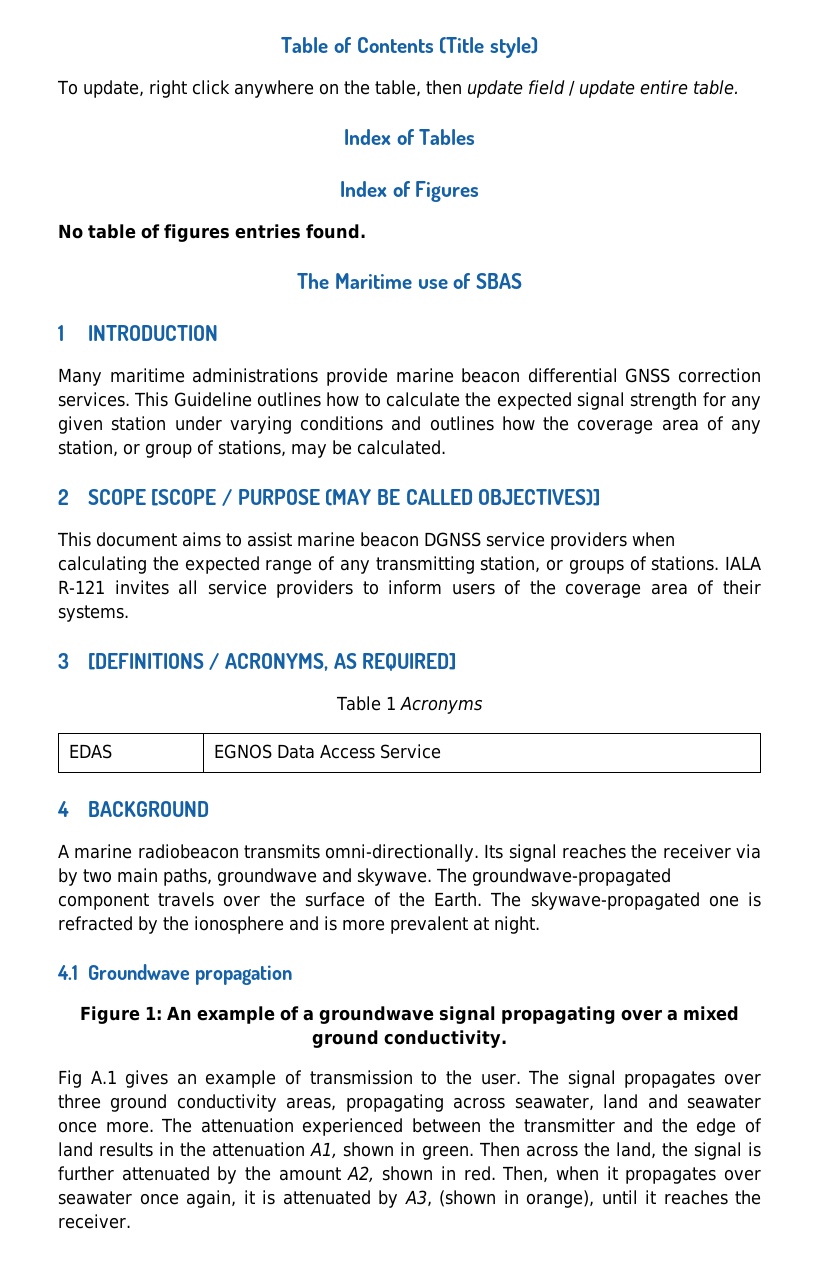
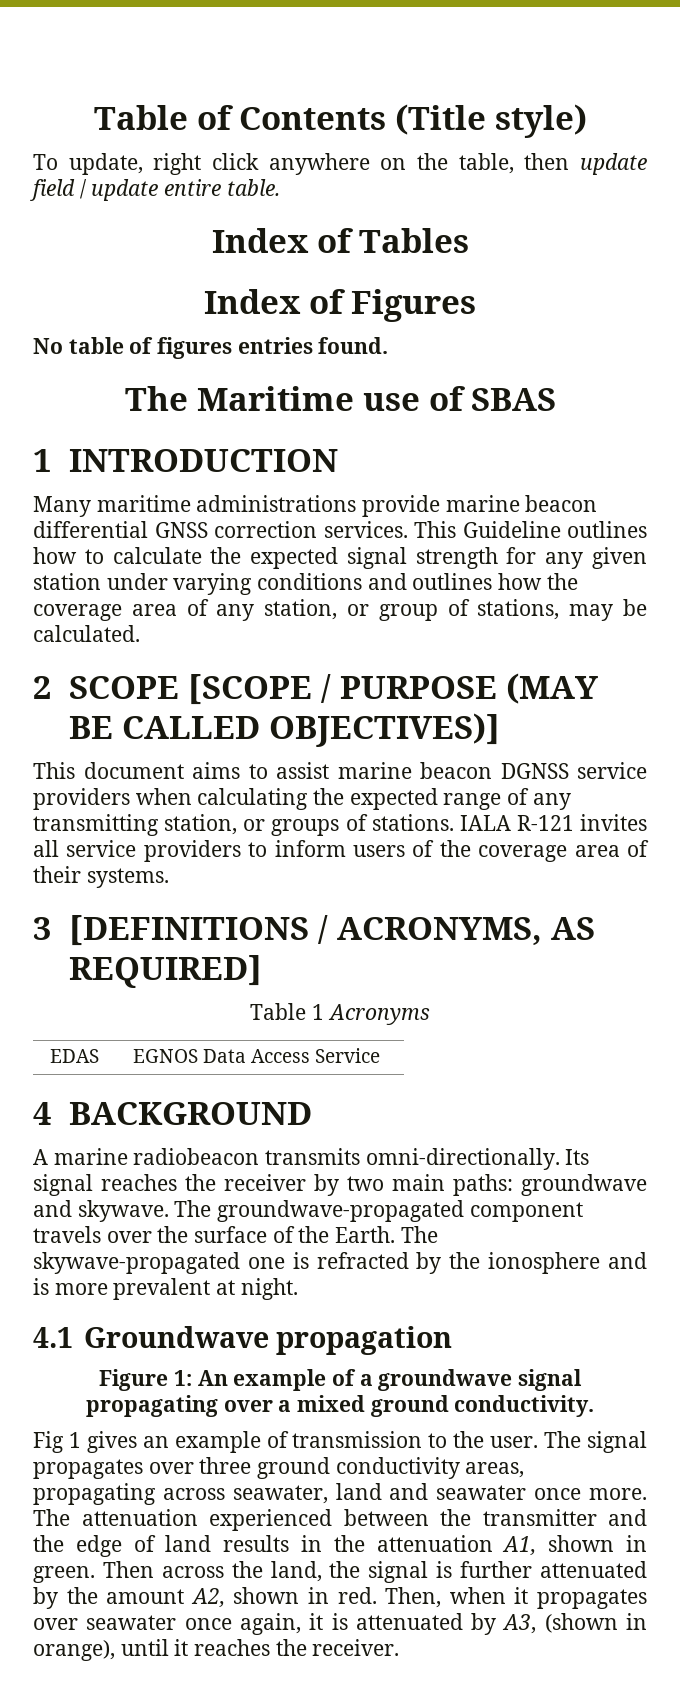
[736,844,762,859] via -> (306, 1182) none
[163,868,212,886] paths, -> [453,1174,513,1196] paths:
[90,1070,117,1084] A.1 -> [68,1432,81,1448] 1

